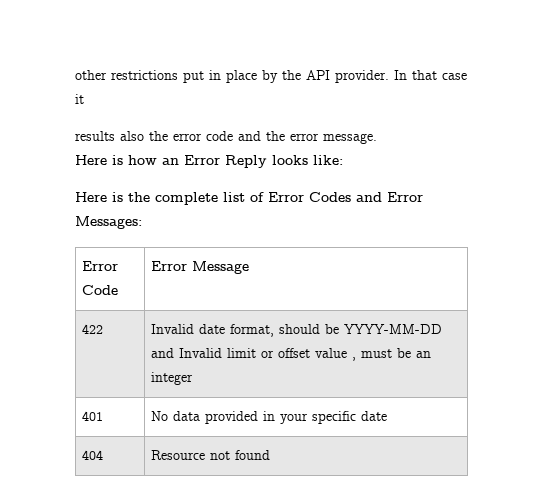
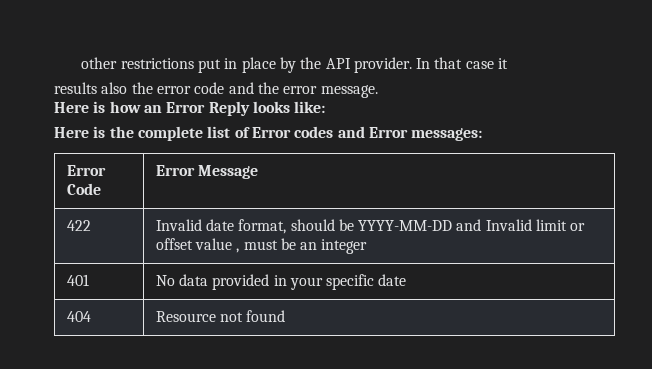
[309,192,351,202] Codes -> [294,126,334,138] codes
[75,216,142,229] Messages: -> [411,128,483,141] messages:

